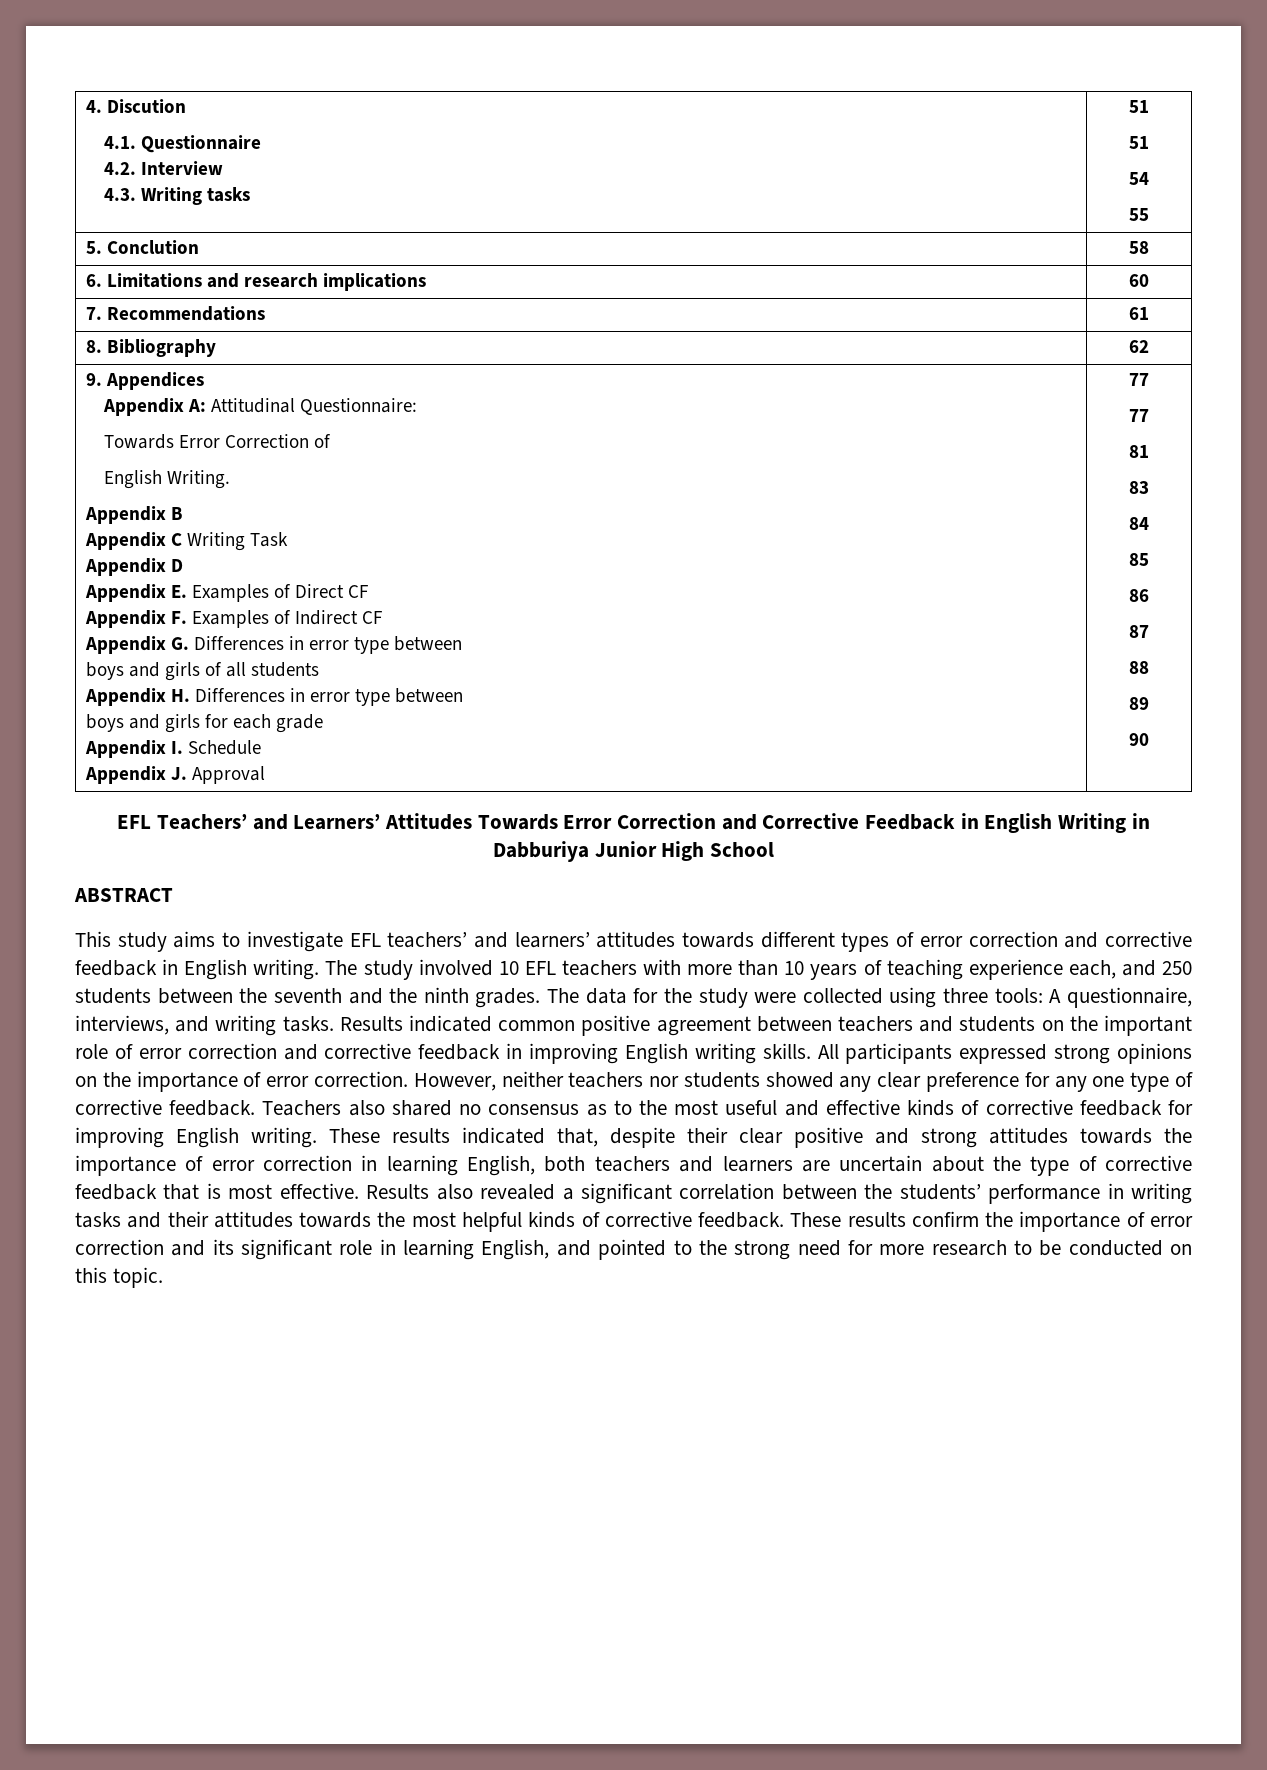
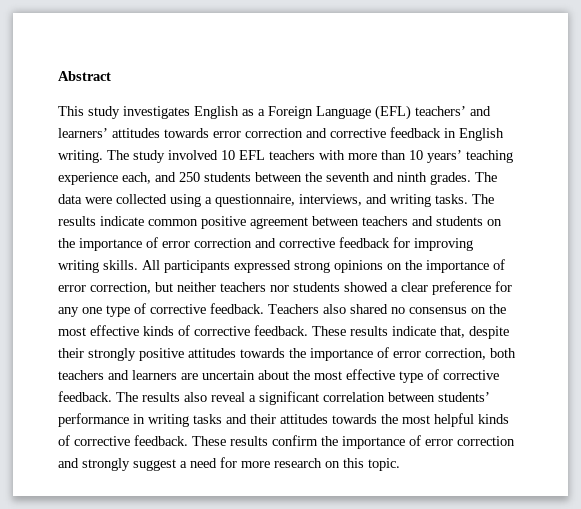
[85,99,186,113] [103,135,262,153] [103,161,224,175] [103,187,251,205] [1129,100,1149,113] [1129,136,1149,149] [1129,172,1149,185] [1129,208,1149,221] [85,240,199,254] [1129,241,1149,254] [85,273,427,291] [1129,274,1149,287] [85,306,265,321] [1129,307,1149,320] [85,339,216,357] [1129,340,1149,353] [85,372,204,390] [102,398,418,416] [103,434,332,449] [103,470,231,489] [84,506,183,524] [84,532,288,551] [84,558,183,576] [84,584,369,602] [84,610,383,628] [84,636,463,654] [85,662,320,681] [84,688,464,706] [85,714,324,733] [84,740,261,758] [84,766,265,784] [1129,373,1149,386] [1129,409,1149,422] [1129,445,1149,458] [1129,481,1149,494] [1129,517,1149,530] [1129,553,1149,566] [1129,589,1149,602] [1129,625,1149,638] [1129,661,1149,674] [1129,697,1149,710] [1129,733,1149,746] [117,813,1150,833] [492,841,775,862] [74,888,173,902] [75,931,381,952] 4. Discution // 4.1. Questionnaire // 4.2. Interview // 4.3. Writing tasks | 51 // 51 // 54 // 55 // 5. Conclution | 58 // 6. Limitations and research implications | 60 // 7. Recommendations | 61 // 8. Bibliography | 62 // 9. Appendices // Appendix A: Attitudinal Questionnaire: // Towards Error Correction of // English Writing. // Appendix B // Appendix C Writing Task // Appendix D // Appendix E. Examples of Direct CF // Appendix F. Examples of Indirect CF // Appendix G. Differences in error type between // boys and girls of all students // Appendix H. Differences in error type between // boys and girls for each grade // Appendix I. Schedule // Appendix J. Approval | 77 // 77 // 81 // 83 // 84 // 85 // 86 // 87 // 88 // 89 // 90 // EFL Teachers’ and Learners’ Attitudes Towards Error Correction and Corrective Feedback in English Writing in Dabburiya Junior High School // ABSTRACT // This study aims to investigate EFL -> [58,71,111,81] [58,105,411,120] Abstract // This study investigates English as a Foreign Language (EFL)
[760,931,915,952] different types of -> (209, 133) none
[810,960,882,980] years of -> [427,150,462,163] years’
[389,988,418,1003] the -> (394, 177) none
[633,987,1062,1008] for the study were collected using three tools: A -> [85,194,212,207] were collected using a
[339,1015,492,1032] Results indicated -> [472,194,494,204] [58,216,144,226] The results indicate
[1104,1015,1193,1036] [75,1043,688,1064] important role of error correction and corrective feedback in improving English -> [79,237,473,251] importance of error correction and corrective feedback for improving
[313,1071,496,1091] correction. However, -> [90,282,173,294] correction, but
[839,1076,872,1092] any -> [391,285,398,292] a
[586,1099,1193,1116] [75,1127,545,1148] as to the most useful and effective kinds of corrective feedback for improving English writing. These results indicated -> [471,304,506,314] [58,325,436,336] on the most effective kinds of corrective feedback. These results indicate
[739,1127,977,1148] clear positive and strong -> [88,348,184,361] strongly positive
[263,1155,536,1176] correction in learning English, -> [425,348,486,360] correction,
[1030,1155,1193,1176] [75,1183,556,1200] type of corrective feedback that is most effective. Results also revealed -> [314,369,499,383] [58,391,245,402] most effective type of corrective feedback. The results also reveal
[864,1184,893,1199] the -> (435, 397) none
[212,1239,791,1260] its significant role in learning English, and pointed to the strong -> [82,458,187,471] strongly suggest a
[1013,1240,1163,1256] to be conducted -> (322, 463) none

